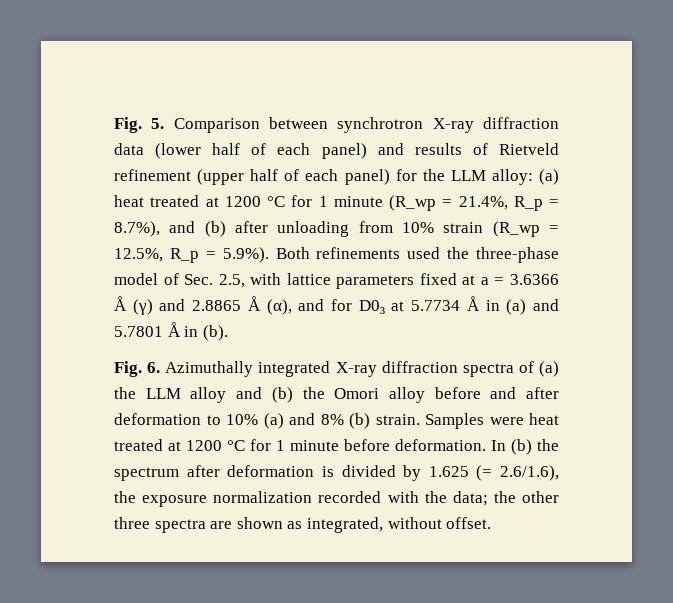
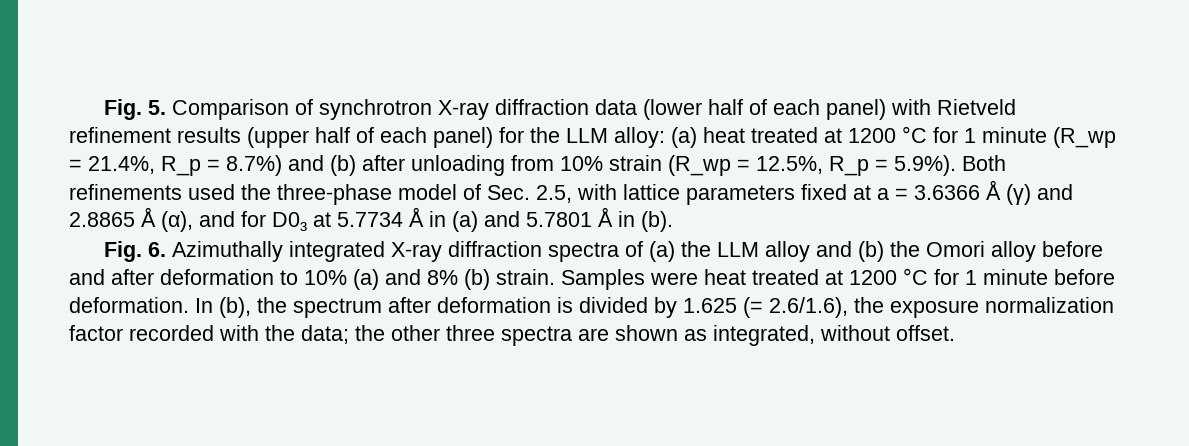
[269,117,328,129] between -> [294,99,313,115] of
[377,143,488,155] and results of -> [890,99,931,115] with
(191, 175) none -> [177,127,241,143] results
[114,221,160,237] 8.7%), -> [226,155,282,176] 8.7%)
[511,439,532,455] (b) -> [219,297,251,318] (b),
(313, 497) none -> [69,325,123,341] factor

